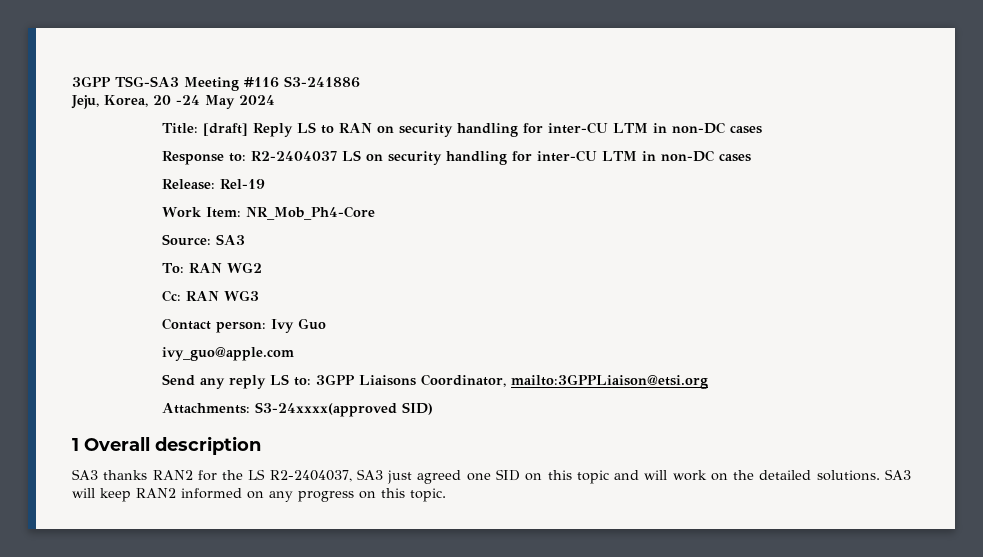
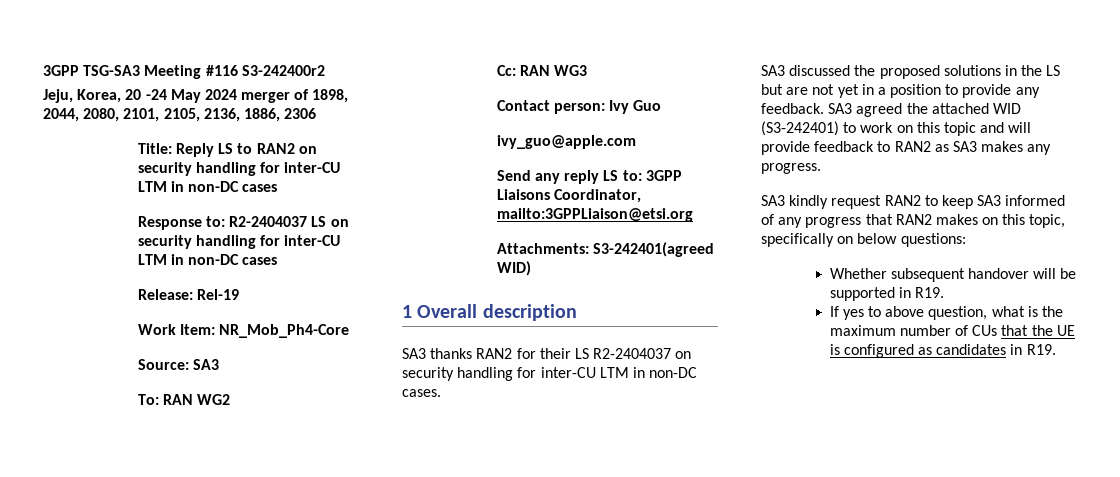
[284,76,360,88] S3-241886 -> [241,65,325,76] S3-242400r2
(275, 100) none -> [241,89,349,103] [43,108,317,122] merger of 1898, 2044, 2080, 2101, 2105, 2136, 1886, 2306
[202,123,248,136] [draft] -> (172, 148) none
[338,123,372,133] RAN -> [256,143,295,154] RAN2
[254,402,433,417] S3-24xxxx(approved SID) -> [592,242,714,257] [496,261,531,276] S3-242401(agreed WID)
[222,469,520,484] the LS R2-2404037, SA3 just agreed one SID -> [539,348,692,359] [402,367,698,381] [402,389,441,397] [761,65,1061,79] [761,84,1040,98] [761,103,1021,117] [761,121,894,136] their LS R2-2404037 on security handling for inter-CU LTM in non-DC cases. // SA3 discussed the proposed solutions in the LS but are not yet in a position to provide any feedback. SA3 agreed the attached WID (S3-242401) to work
[672,469,911,481] [72,488,446,502] work on the detailed solutions. SA3 will keep RAN2 informed on any progress on this topic. -> [761,141,1052,155] [761,163,821,174] [761,195,1066,209] [761,214,1066,228] [761,233,966,247] [829,268,1077,282] [829,287,945,301] [829,306,1064,320] [829,325,1075,336] [829,344,1056,358] provide feedback to RAN2 as SA3 makes any progress. // SA3 kindly request RAN2 to keep SA3 informed of any progress that RAN2 makes on this topic, specifically on below questions: // Whether subsequent handover will be supported in R19. // If yes to above question, what is the maximum number of CUs that the UE is configured as candidates in R19.

